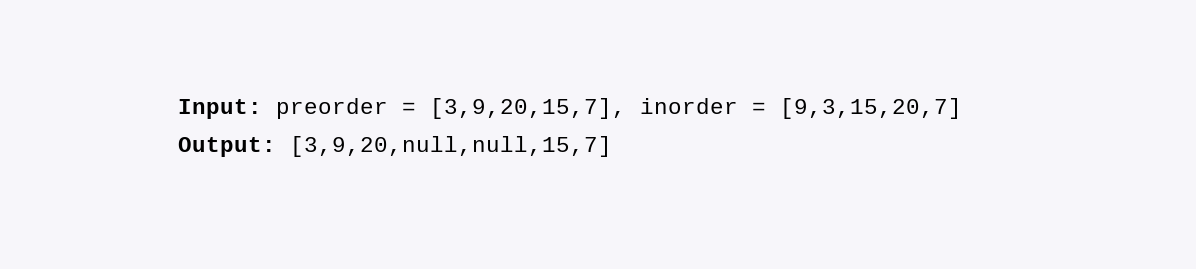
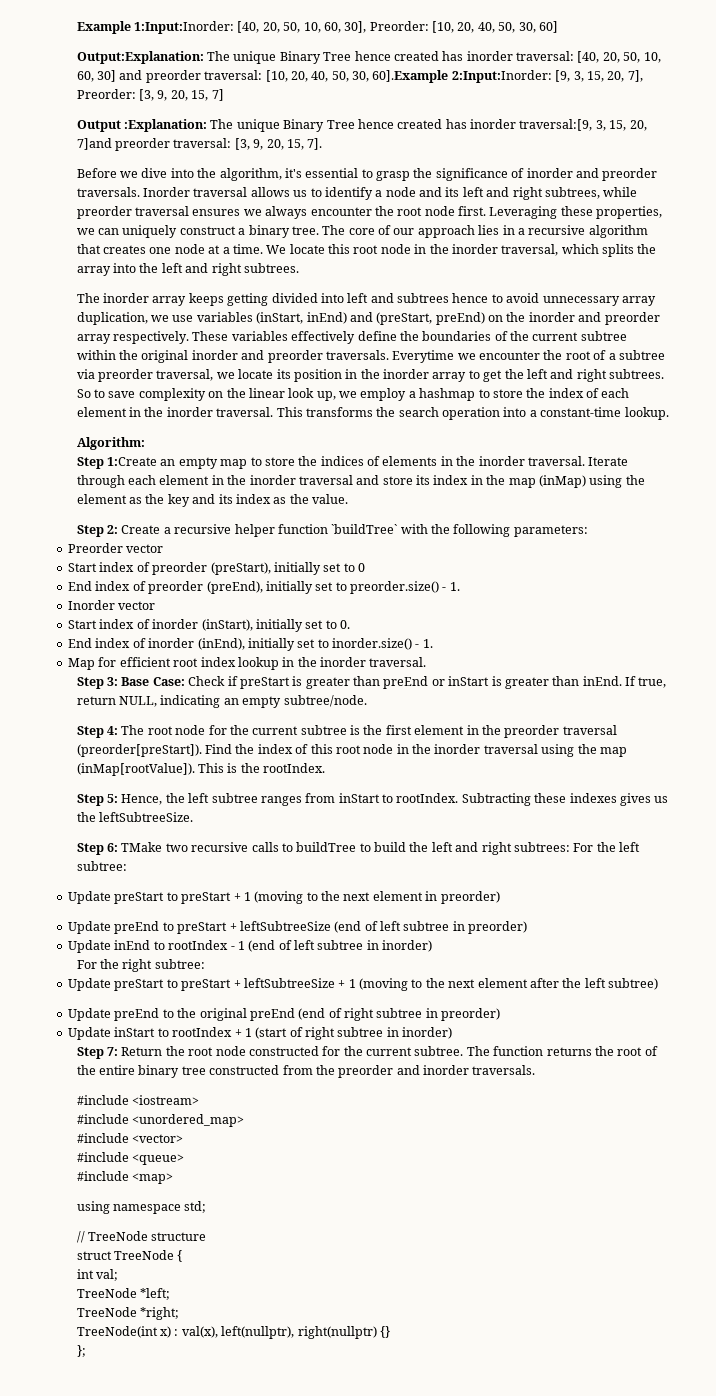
[178,98,963,119] [178,136,613,157] Input: preorder = [3,9,20,15,7], inorder = [9,3,15,20,7] // Output: [3,9,20,null,null,15,7] -> [76,21,558,34] [76,51,661,64] [76,70,643,83] [76,89,224,101] [76,119,647,132] [76,138,323,151] [76,168,658,181] [76,187,638,200] [76,206,663,219] [76,225,648,238] [76,244,657,257] [76,263,299,276] [76,293,656,306] [76,312,660,325] [76,331,627,344] [76,350,665,363] [76,369,665,382] [76,388,630,401] [76,407,669,420] [76,437,145,450] [76,456,629,469] [76,475,645,488] [76,494,349,507] [76,524,588,537] [68,543,164,553] [68,562,366,575] [68,581,460,594] [68,600,156,610] [68,619,351,632] [68,638,433,651] [68,657,427,670] [76,676,667,689] [76,695,367,708] [76,725,617,738] [76,744,627,757] [76,763,326,776] [76,793,669,806] [76,812,194,822] [76,842,641,855] [76,861,127,871] [68,891,500,904] [68,921,528,934] [68,940,433,953] [76,959,205,972] [68,978,659,991] [68,1008,501,1021] [68,1027,453,1040] [76,1046,658,1059] [76,1065,536,1078] [76,1095,200,1105] [76,1114,245,1127] [76,1133,184,1143] [76,1152,185,1165] [76,1171,174,1184] [76,1201,207,1214] [76,1231,207,1243] [76,1250,183,1262] [76,1269,119,1281] [76,1288,171,1300] [76,1307,180,1320] [76,1326,390,1339] [76,1345,86,1357] Example 1:Input:Inorder: [40, 20, 50, 10, 60, 30], Preorder: [10, 20, 40, 50, 30, 60] // Output:Explanation: The unique Binary Tree hence created has inorder traversal: [40, 20, 50, 10, 60, 30] and preorder traversal: [10, 20, 40, 50, 30, 60].Example 2:Input:Inorder: [9, 3, 15, 20, 7], Preorder: [3, 9, 20, 15, 7] // Output :Explanation: The unique Binary Tree hence created has inorder traversal:[9, 3, 15, 20, 7]and preorder traversal: [3, 9, 20, 15, 7]. // Before we dive into the algorithm, it's essential to grasp the significance of inorder and preorder traversals. Inorder traversal allows us to identify a node and its left and right subtrees, while preorder traversal ensures we always encounter the root node first. Leveraging these properties, we can uniquely construct a binary tree. The core of our approach lies in a recursive algorithm that creates one node at a time. We locate this root node in the inorder traversal, which splits the array into the left and right subtrees. // The inorder array keeps getting divided into left and subtrees hence to avoid unnecessary array duplication, we use variables (inStart, inEnd) and (preStart, preEnd) on the inorder and preorder array respectively. These variables effectively define the boundaries of the current subtree within the original inorder and preorder traversals. Everytime we encounter the root of a subtree via preorder traversal, we locate its position in the inorder array to get the left and right subtrees. So to save complexity on the linear look up, we employ a hashmap to store the index of each element in the inorder traversal. This transforms the search operation into a constant-time lookup. // Algorithm: // Step 1:Create an empty map to store the indices of elements in the inorder traversal. Iterate through each element in the inorder traversal and store its index in the map (inMap) using the element as the key and its index as the value. // Step 2: Create a recursive helper function `buildTree` with the following parameters: // Preorder vector // Start index of preorder (preStart), initially set to 0 // End index of preorder (preEnd), initially set to preorder.size() - 1. // Inorder vector // Start index of inorder (inStart), initially set to 0. // End index of inorder (inEnd), initially set to inorder.size() - 1. // Map for efficient root index lookup in the inorder traversal. // Step 3: Base Case: Check if preStart is greater than preEnd or inStart is greater than inEnd. If true, return NULL, indicating an empty subtree/node. // Step 4: The root node for the current subtree is the first element in the preorder traversal (preorder[preStart]). Find the index of this root node in the inorder traversal using the map (inMap[rootValue]). This is the rootIndex. // Step 5: Hence, the left subtree ranges from inStart to rootIndex. Subtracting these indexes gives us the leftSubtreeSize. // Step 6: TMake two recursive calls to buildTree to build the left and right subtrees: For the left subtree: // Update preStart to preStart + 1 (moving to the next element in preorder) // Update preEnd to preStart + leftSubtreeSize (end of left subtree in preorder) // Update inEnd to rootIndex - 1 (end of left subtree in inorder) // For the right subtree: // Update preStart to preStart + leftSubtreeSize + 1 (moving to the next element after the left subtree) // Update preEnd to the original preEnd (end of right subtree in preorder) // Update inStart to rootIndex + 1 (start of right subtree in inorder) // Step 7: Return the root node constructed for the current subtree. The function returns the root of the entire binary tree constructed from the preorder and inorder traversals. // #include <iostream> // #include <unordered_map> // #include <vector> // #include <queue> // #include <map> // using namespace std; // // TreeNode structure // struct TreeNode { // int val; // TreeNode *left; // TreeNode *right; // TreeNode(int x) : val(x), left(nullptr), right(nullptr) {} // };

